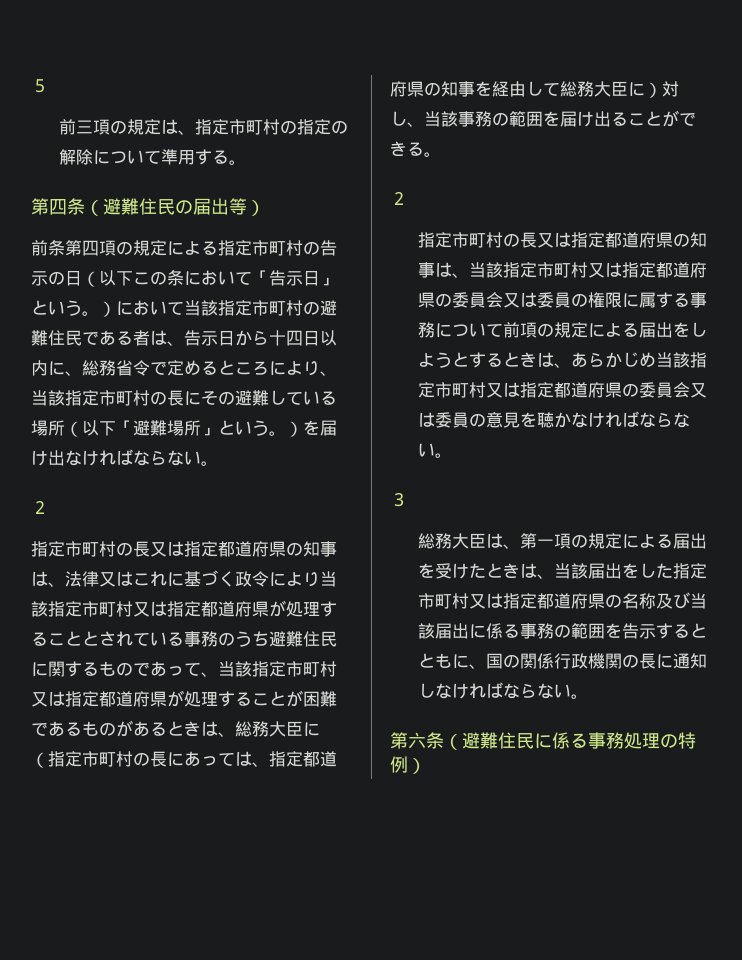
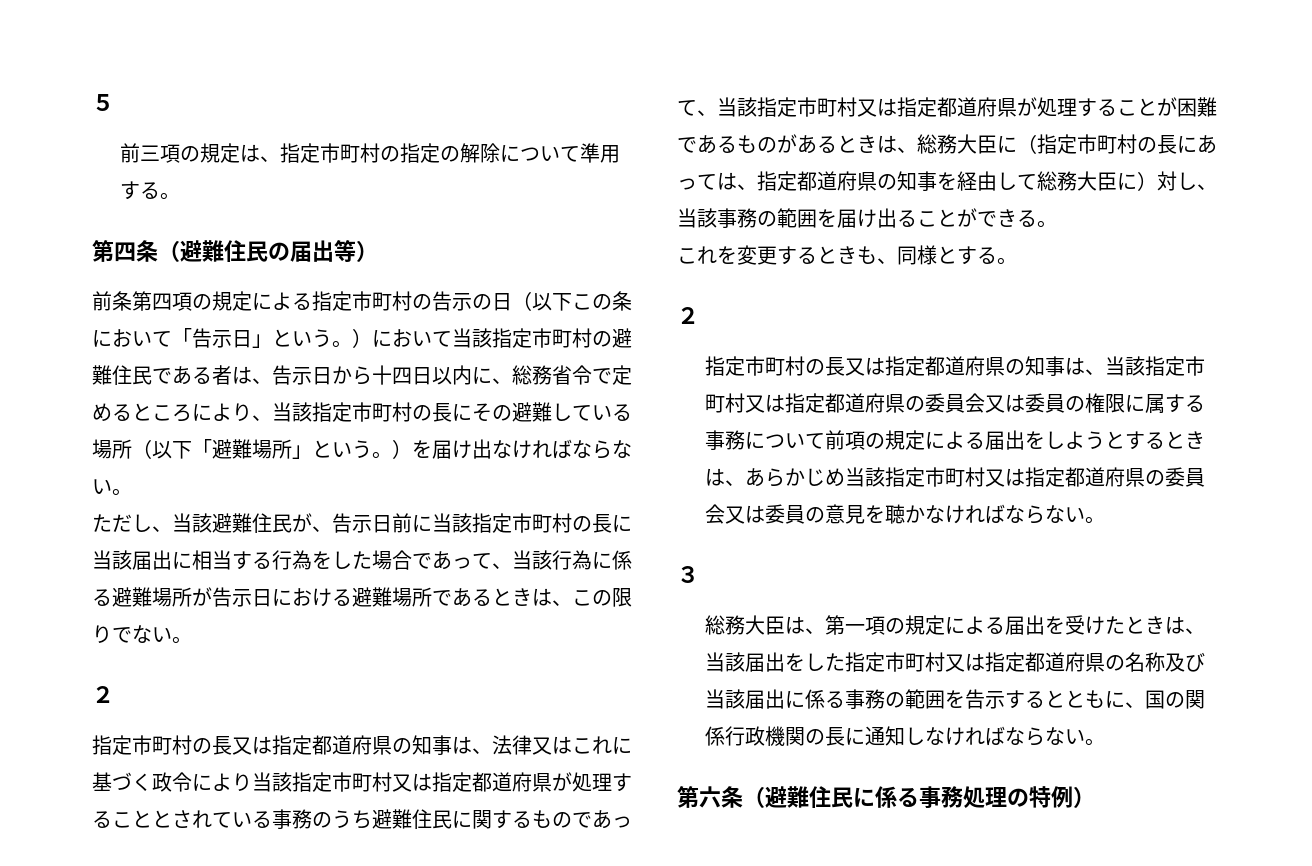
(218, 463) none -> [92,513,632,533] [92,550,632,570] [92,587,632,607] [92,625,192,644] // ただし、当該避難住民が、告示日前に当該指定市町村の長に当該届出に相当する行為をした場合であって、当該行為に係る避難場所が告示日における避難場所であるときは、この限りでない。
(441, 154) none -> [677,245,1017,265] // これを変更するときも、同様とする。

